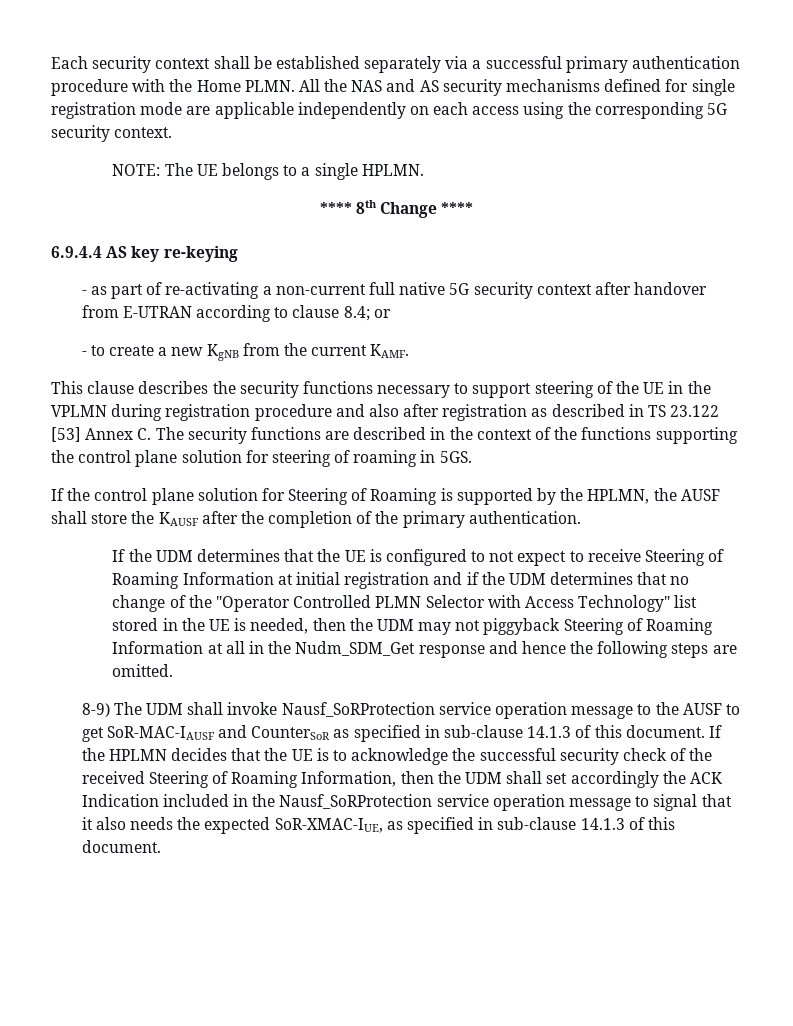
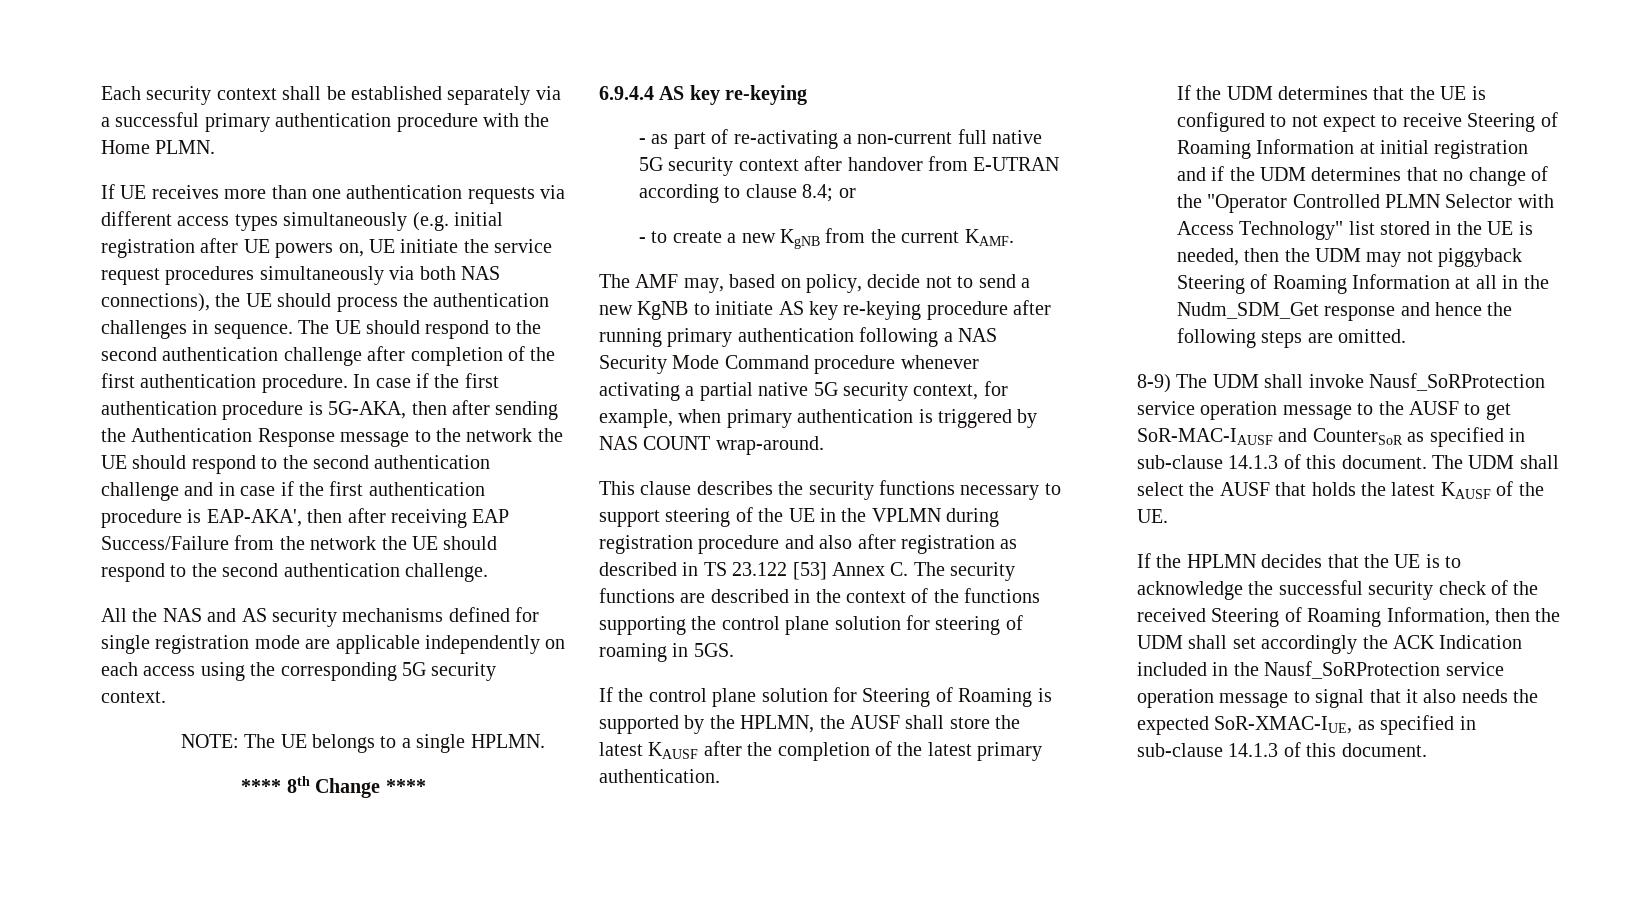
(295, 86) none -> [101,184,566,204] [101,211,503,231] [101,238,553,258] [101,266,500,285] [101,293,550,312] [101,320,542,339] [101,346,556,366] [101,373,499,393] [101,400,559,420] [101,428,563,447] [101,455,491,474] [101,481,485,501] [101,508,510,528] [101,535,498,550] [101,563,488,582] // If UE receives more than one authentication requests via different access types simultaneously (e.g. initial registration after UE powers on, UE initiate the service request procedures simultaneously via both NAS connections), the UE should process the authentication challenges in sequence. The UE should respond to the second authentication challenge after completion of the first authentication procedure. In case if the first authentication procedure is 5G-AKA, then after sending the Authentication Response message to the network the UE should respond to the second authentication challenge and in case if the first authentication procedure is EAP-AKA', then after receiving EAP Success/Failure from the network the UE should respond to the second authentication challenge. //
(410, 351) none -> [599,274,1030,293] [599,300,1052,320] [599,327,997,347] [599,355,979,374] [599,381,1008,401] [599,409,1038,428] [599,436,824,455] // The AMF may, based on policy, decide not to send a new KgNB to initiate AS key re-keying procedure after running primary authentication following a NAS Security Mode Command procedure whenever activating a partial native 5G security context, for example, when primary authentication is triggered by NAS COUNT wrap-around.
(155, 517) none -> [599,742,643,756] latest
(399, 517) none -> [927,742,972,756] latest
(705, 731) none -> [1431,455,1559,469] [1136,481,1544,499] [1136,509,1168,523] The UDM shall select the AUSF that holds the latest KAUSF of the UE. //

